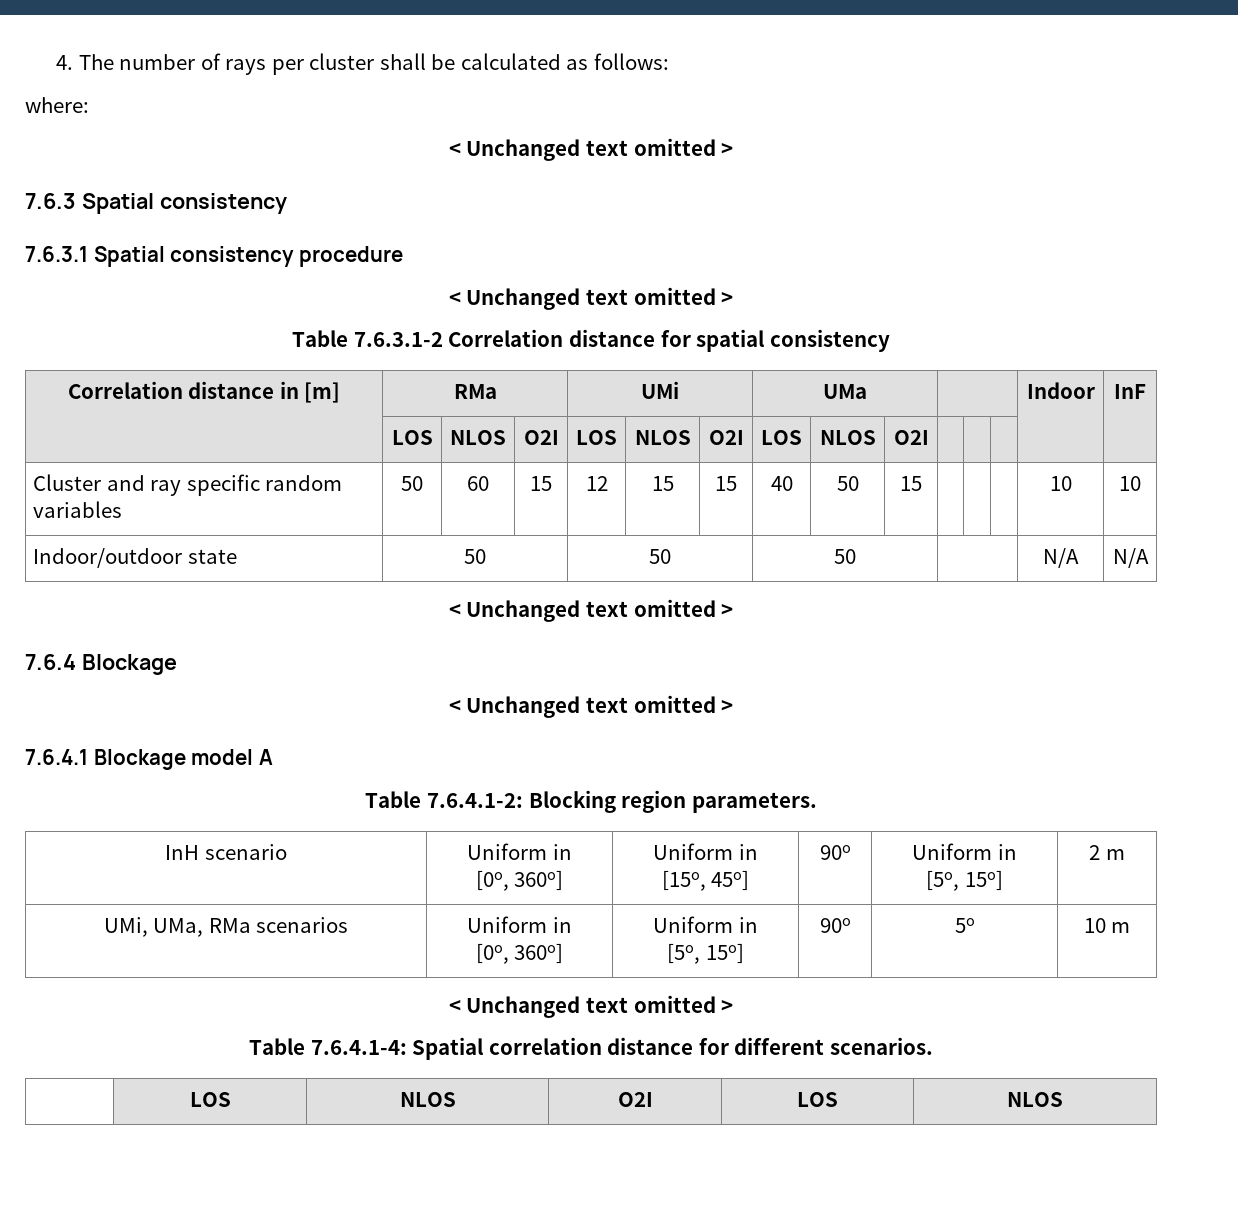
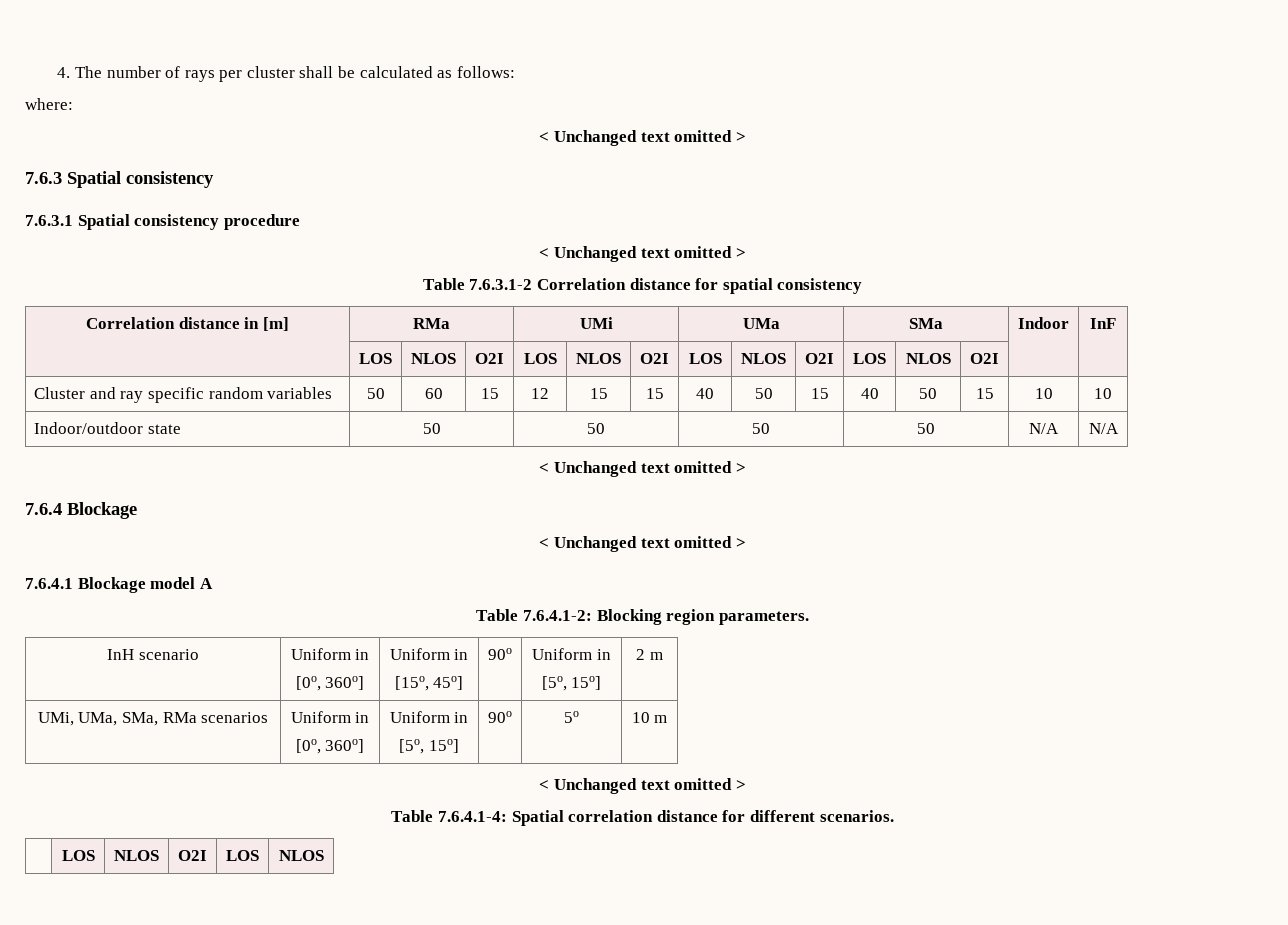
(868, 391) none -> [909,318,943,329] SMa
(929, 437) | | -> [853,353,886,364] [905,353,951,364] [970,353,999,364] LOS | NLOS | O2I
(922, 483) | | -> [860,388,879,399] [919,388,937,399] [975,388,994,399] 40 | 50 | 15
(857, 556) none -> [917,423,935,434] 50
(204, 927) none -> [122,712,158,726] SMa,

